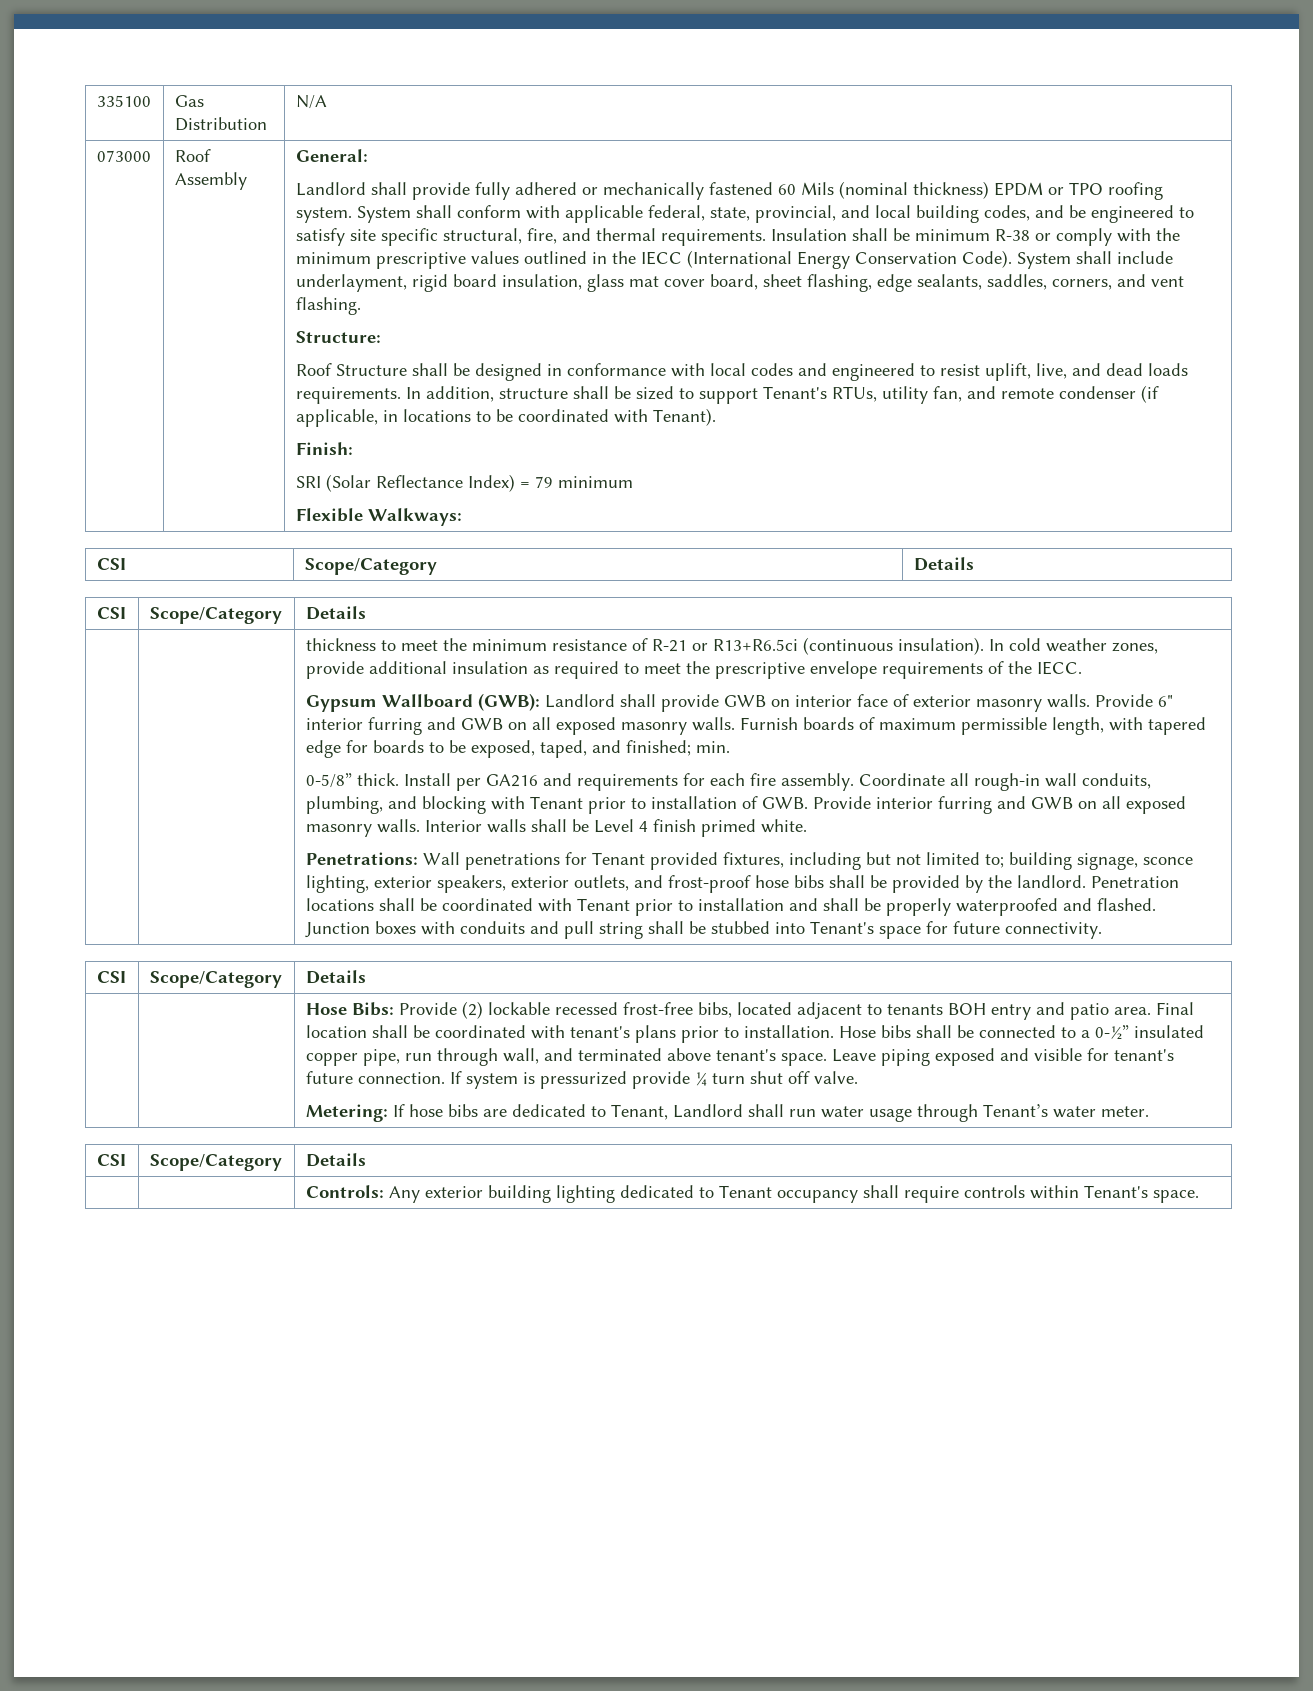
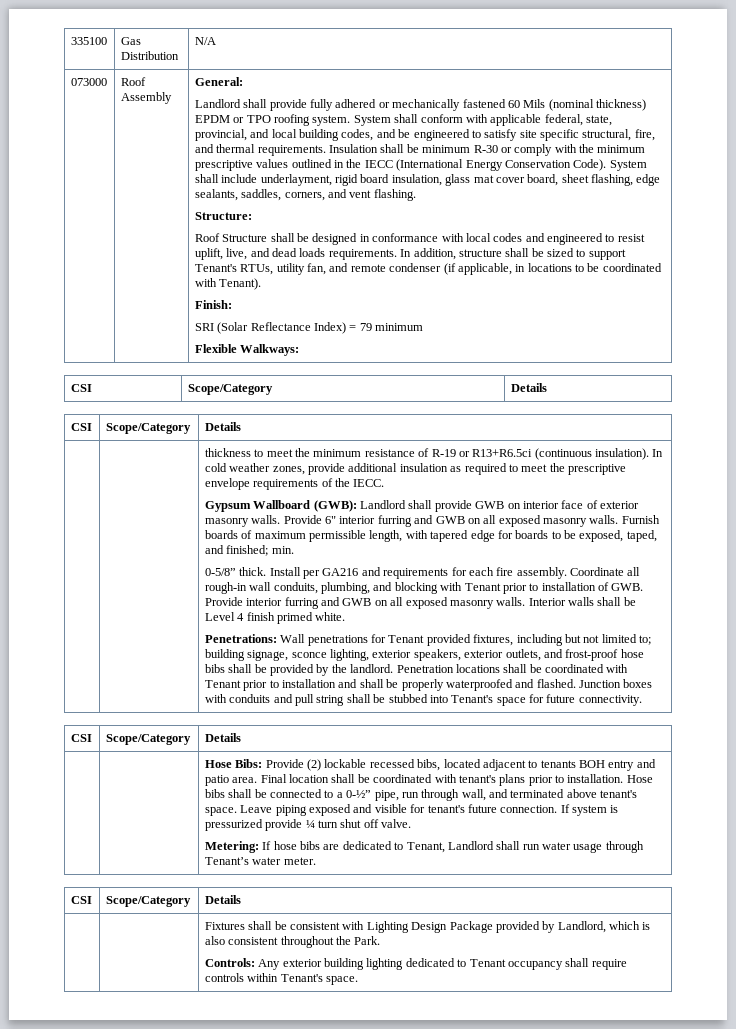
[994,229,1030,241] R-38 -> [473,145,498,153] R-30
[651,639,687,652] R-21 -> [431,449,456,457] R-19
[622,1002,693,1015] frost-free -> (415, 763) none
[1133,1025,1204,1038] [305,1053,358,1066] insulated copper -> (372, 794) none
(366, 1160) none -> [204,921,651,933] [204,936,381,948] Fixtures shall be consistent with Lighting Design Package provided by Landlord, which is also consistent throughout the Park. //

